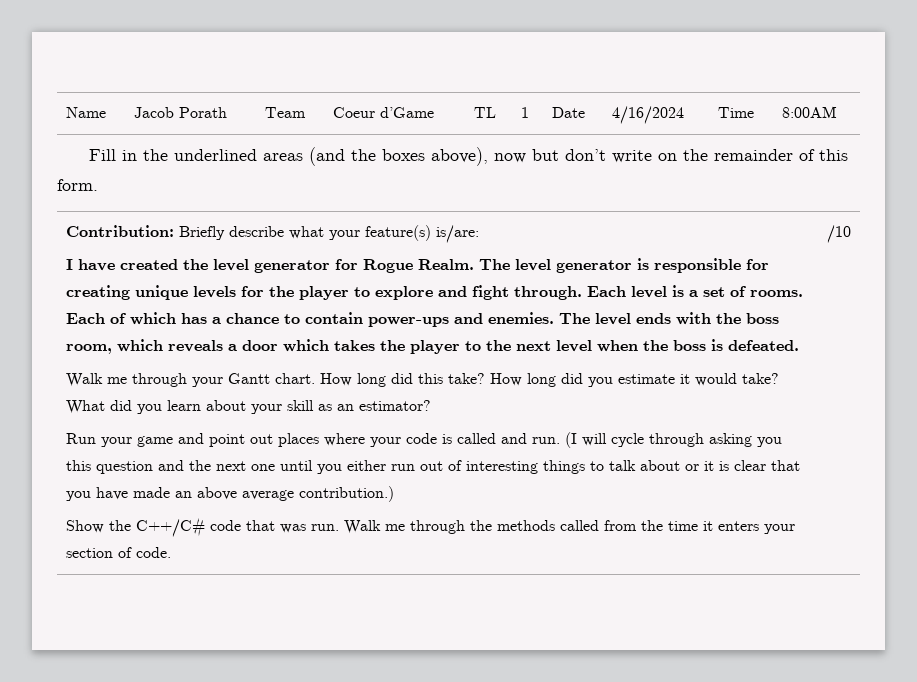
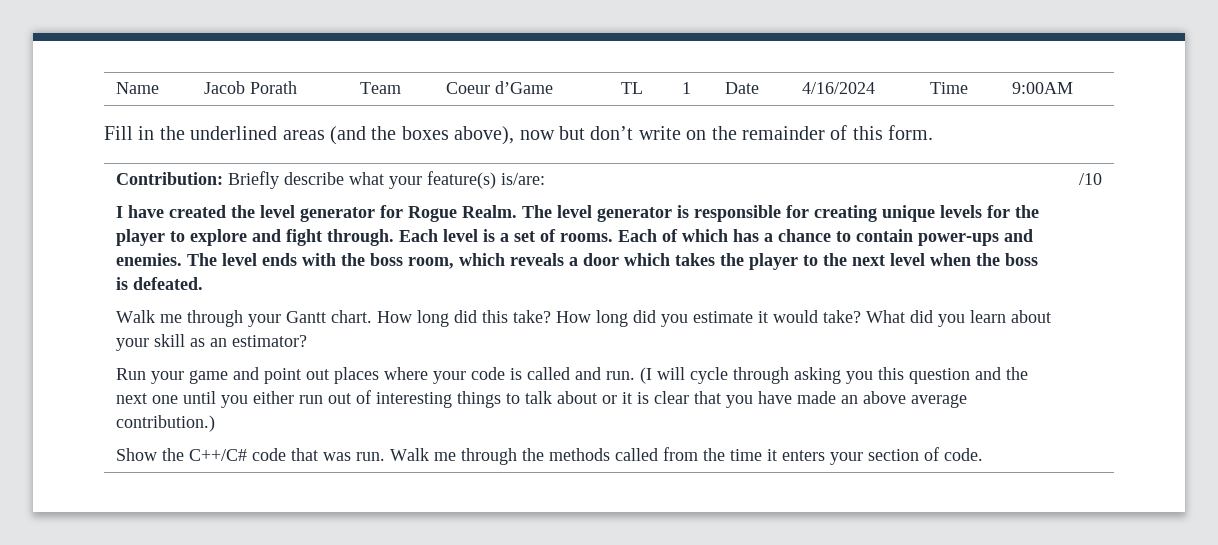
[781,106,837,118] 8:00AM -> [1011,82,1073,94] 9:00AM

